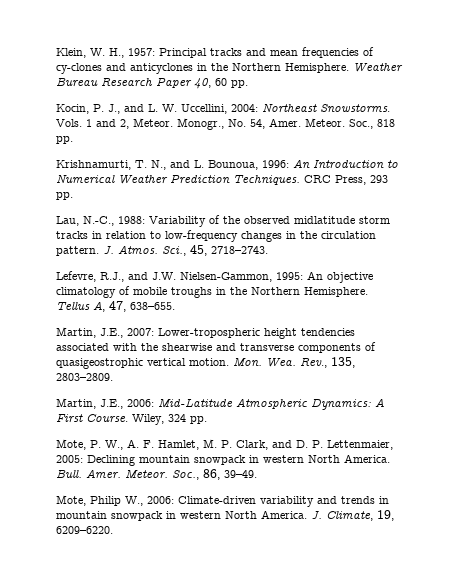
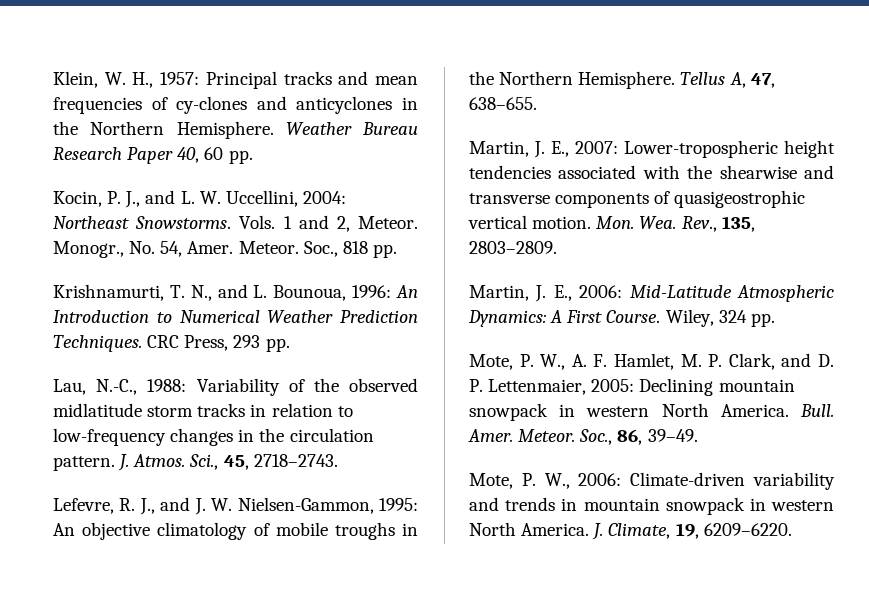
[100,272,176,282] R.J., and J.W. -> [119,497,233,515] R. J., and J. W.
[100,328,123,338] J.E., -> [534,141,569,158] J. E.,
[100,399,123,409] J.E., -> [535,285,572,302] J. E.,
[90,496,121,506] Philip -> [521,473,536,486] P.

